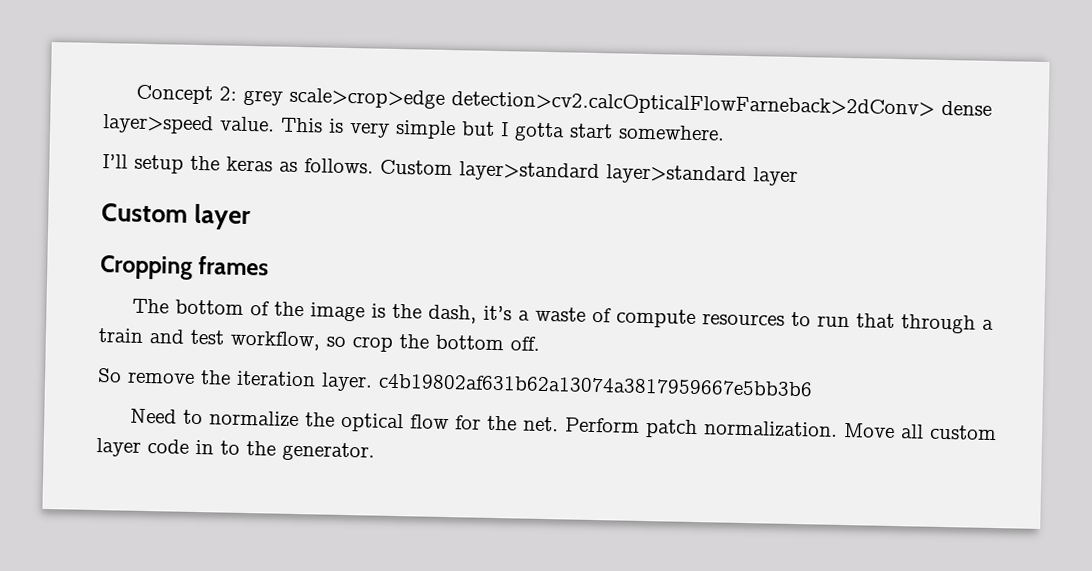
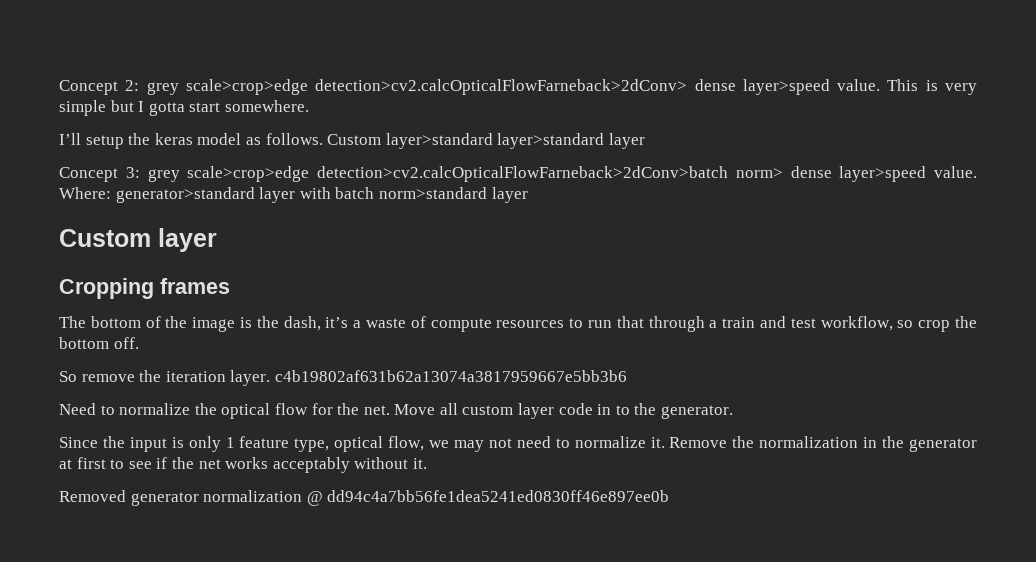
(273, 164) none -> [197,133,242,145] model
(798, 177) none -> [59,166,977,182] [59,187,528,203] // Concept 3: grey scale>crop>edge detection>cv2.calcOpticalFlowFarneback>2dConv>batch norm> dense layer>speed value. Where: generator>standard layer with batch norm>standard layer
[564,417,838,439] Perform patch normalization. -> (390, 410) none
(375, 451) none -> [59,436,977,452] [59,457,427,473] [59,490,670,506] // Since the input is only 1 feature type, optical flow, we may not need to normalize it. Remove the normalization in the generator at first to see if the net works acceptably without it. // Removed generator normalization @ dd94c4a7bb56fe1dea5241ed0830ff46e897ee0b

